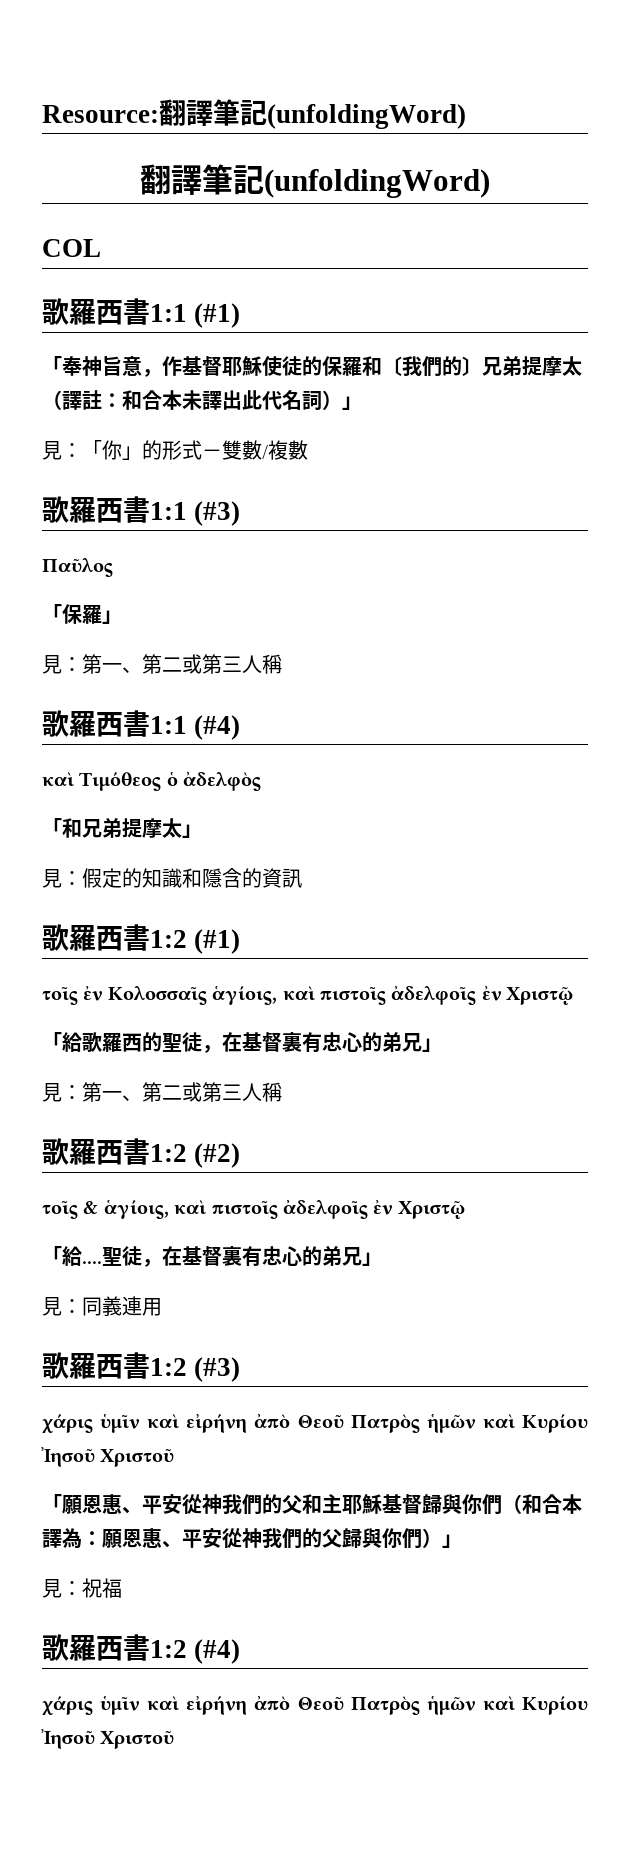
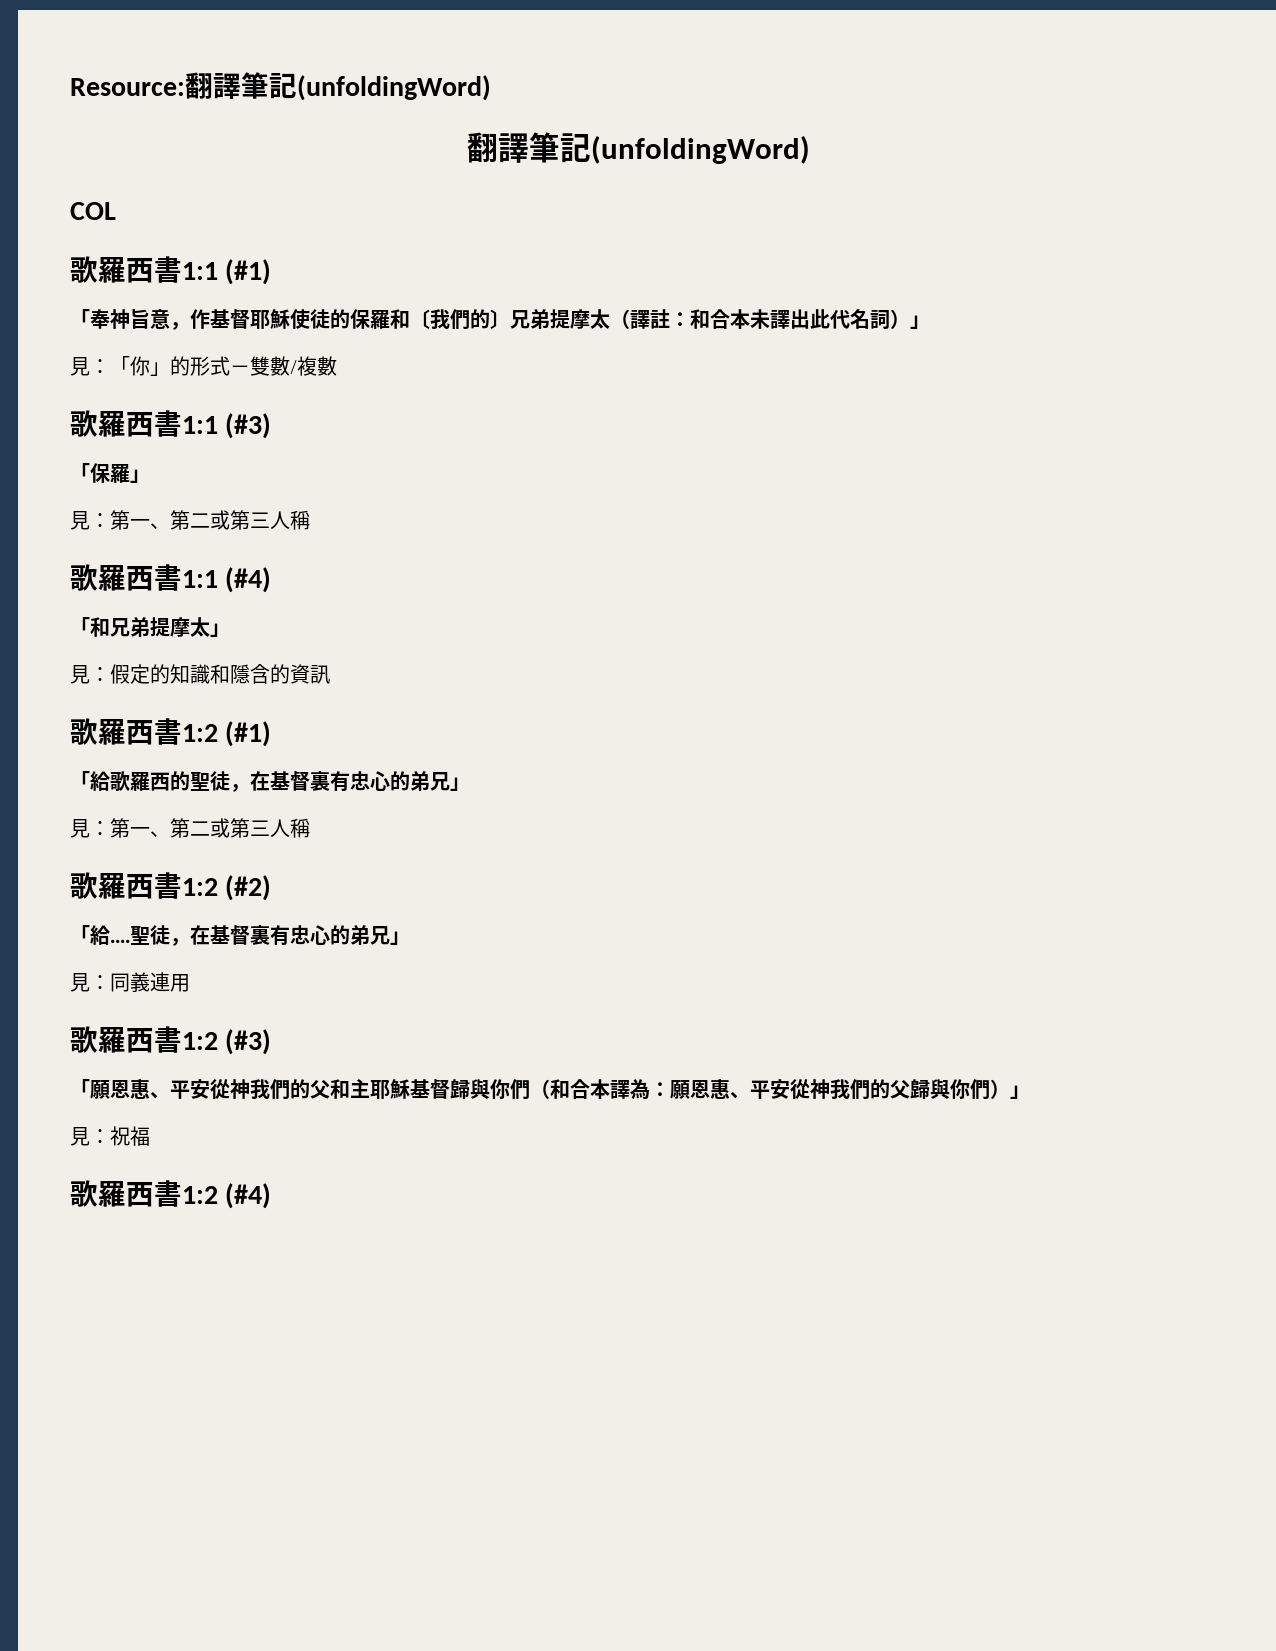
[42,558,113,577] // Παῦλος -> (272, 426) none
[42,772,262,791] // καὶ Τιμόθεος ὁ ἀδελφὸς -> (272, 580) none
[42,986,574,1005] // τοῖς ἐν Κολοσσαῖς ἁγίοις, καὶ πιστοῖς ἀδελφοῖς ἐν Χριστῷ -> (272, 734) none
[42,1200,465,1219] // τοῖς & ἁγίοις, καὶ πιστοῖς ἀδελφοῖς ἐν Χριστῷ -> (272, 888) none
[42,1414,588,1434] [41,1447,175,1467] // χάρις ὑμῖν καὶ εἰρήνη ἀπὸ Θεοῦ Πατρὸς ἡμῶν καὶ Κυρίου Ἰησοῦ Χριστοῦ -> (272, 1042) none
[42,1696,588,1716] [41,1729,175,1749] // χάρις ὑμῖν καὶ εἰρήνη ἀπὸ Θεοῦ Πατρὸς ἡμῶν καὶ Κυρίου Ἰησοῦ Χριστοῦ -> (272, 1196) none

